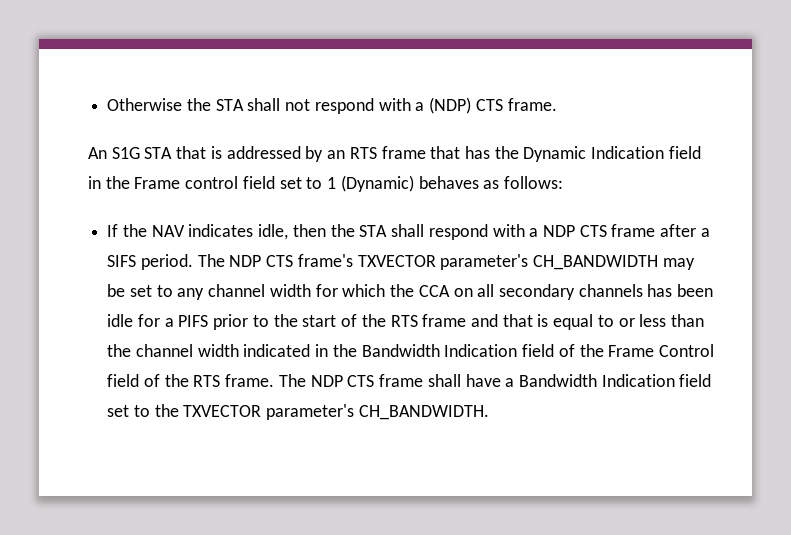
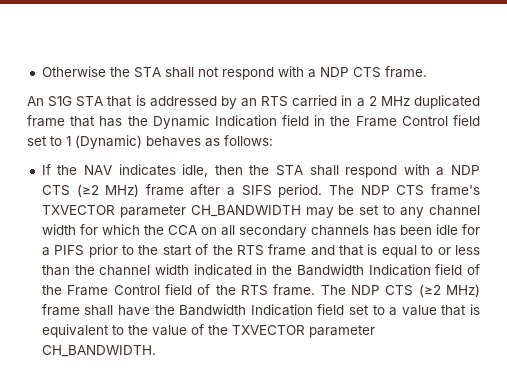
[429,97,472,114] (NDP) -> [319,67,349,77] NDP
(377, 153) none -> [292,95,481,109] carried in a 2 MHz duplicated
[185,176,239,189] control -> [401,116,448,126] Control
(607, 231) none -> [76,184,140,197] (≥2 MHz)
[440,254,529,270] parameter's -> [119,205,186,218] parameter
(375, 381) none -> [418,284,480,297] (≥2 MHz)
[505,378,515,387] a -> [154,305,175,315] the
(150, 411) none -> [389,304,480,316] [41,324,204,338] a value that is equivalent to the value of
[266,404,355,420] parameter's -> [308,325,375,338] parameter

